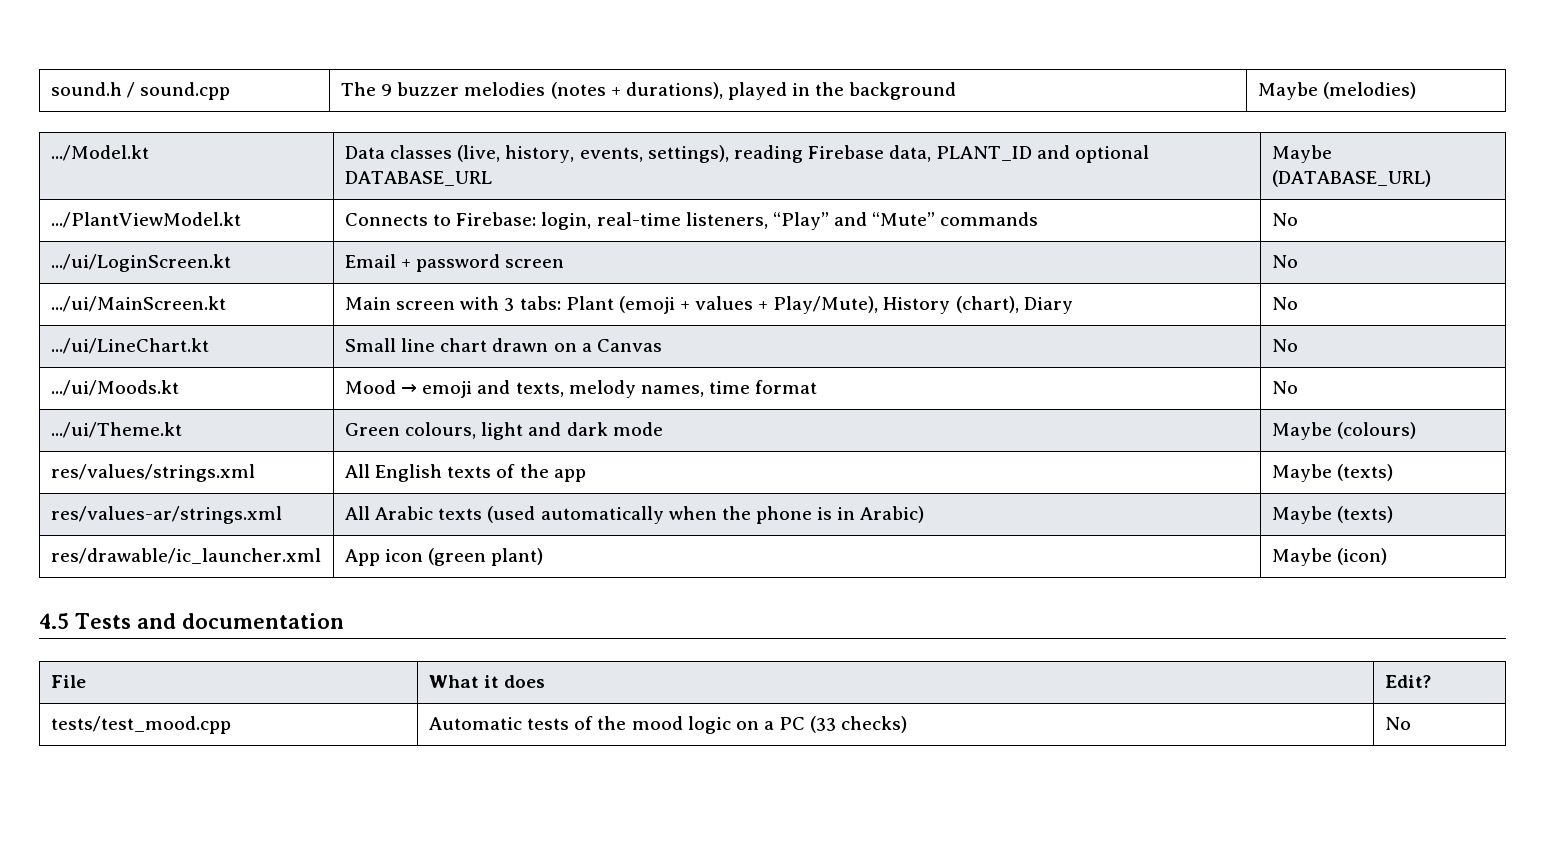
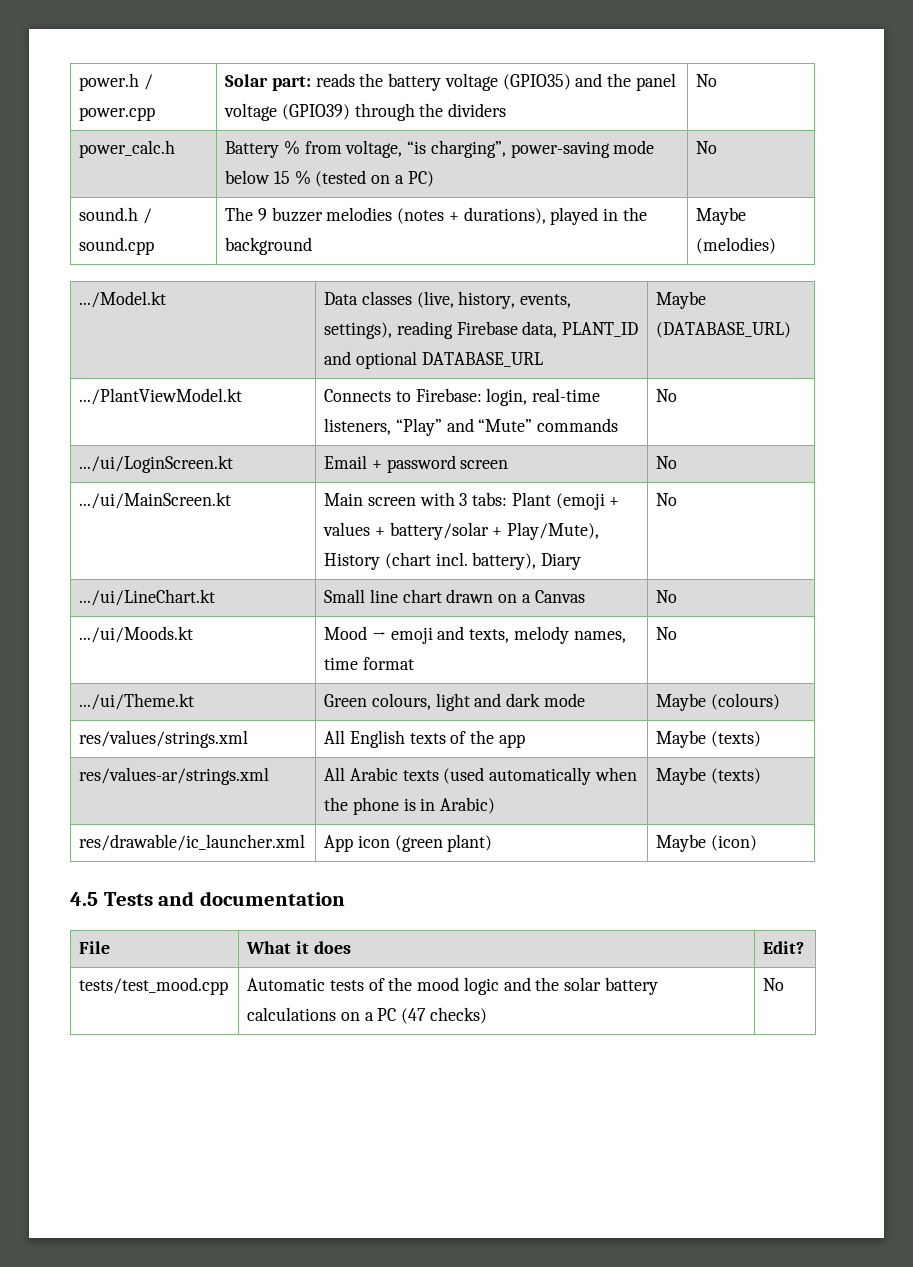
(51, 89) none -> [79,73,153,91] [79,107,156,121] [225,73,676,91] [224,103,507,121] [696,74,718,87] [79,140,176,158] [225,140,655,158] [225,170,434,187] [696,141,718,154] power.h / power.cpp | Solar part: reads the battery voltage (GPIO35) and the panel voltage (GPIO39) through the dividers | No // power_calc.h | Battery % from voltage, “is charging”, power-saving mode below 15 % (tested on a PC) | No //
[773,296,1019,314] Play/Mute), History (chart), -> [389,522,600,540] [324,552,537,570] battery/solar + Play/Mute), History (chart incl. battery),
(731, 725) none -> [503,977,658,995] [247,1007,337,1021] and the solar battery calculations
[810,716,837,733] (33 -> [401,1008,427,1024] (47

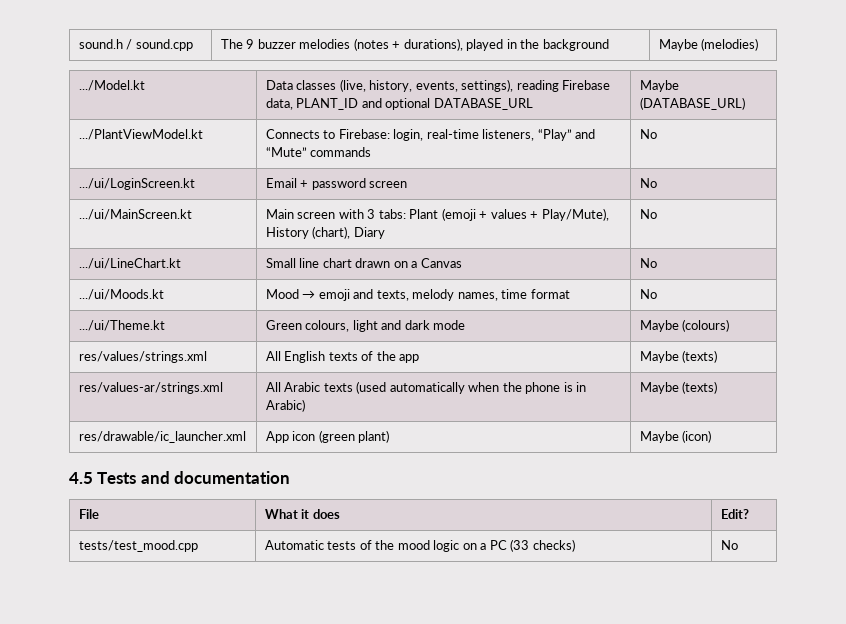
[79,73,153,91] [79,107,156,121] [225,73,676,91] [224,103,507,121] [696,74,718,87] [79,140,176,158] [225,140,655,158] [225,170,434,187] [696,141,718,154] power.h / power.cpp | Solar part: reads the battery voltage (GPIO35) and the panel voltage (GPIO39) through the dividers | No // power_calc.h | Battery % from voltage, “is charging”, power-saving mode below 15 % (tested on a PC) | No // -> (78, 44) none
[389,522,600,540] [324,552,537,570] battery/solar + Play/Mute), History (chart incl. battery), -> [541,208,609,221] [265,226,351,239] Play/Mute), History (chart),
[503,977,658,995] [247,1007,337,1021] and the solar battery calculations -> (460, 546) none
[401,1008,427,1024] (47 -> [510,539,530,552] (33

